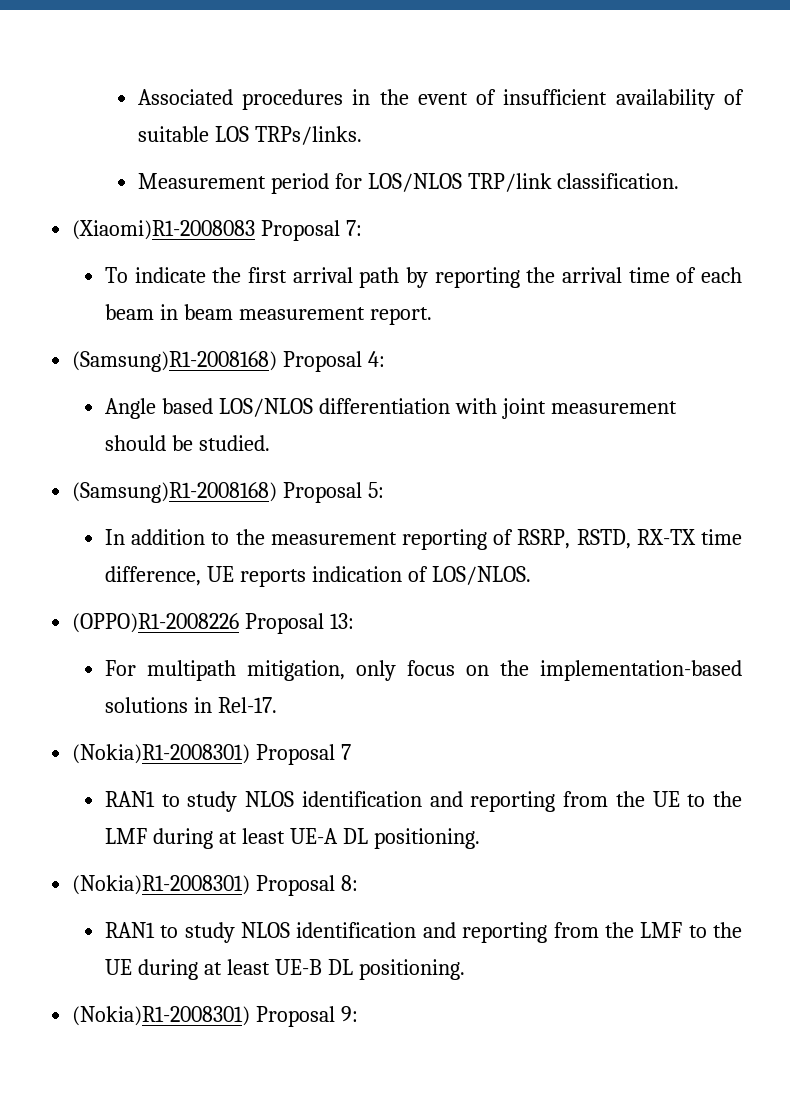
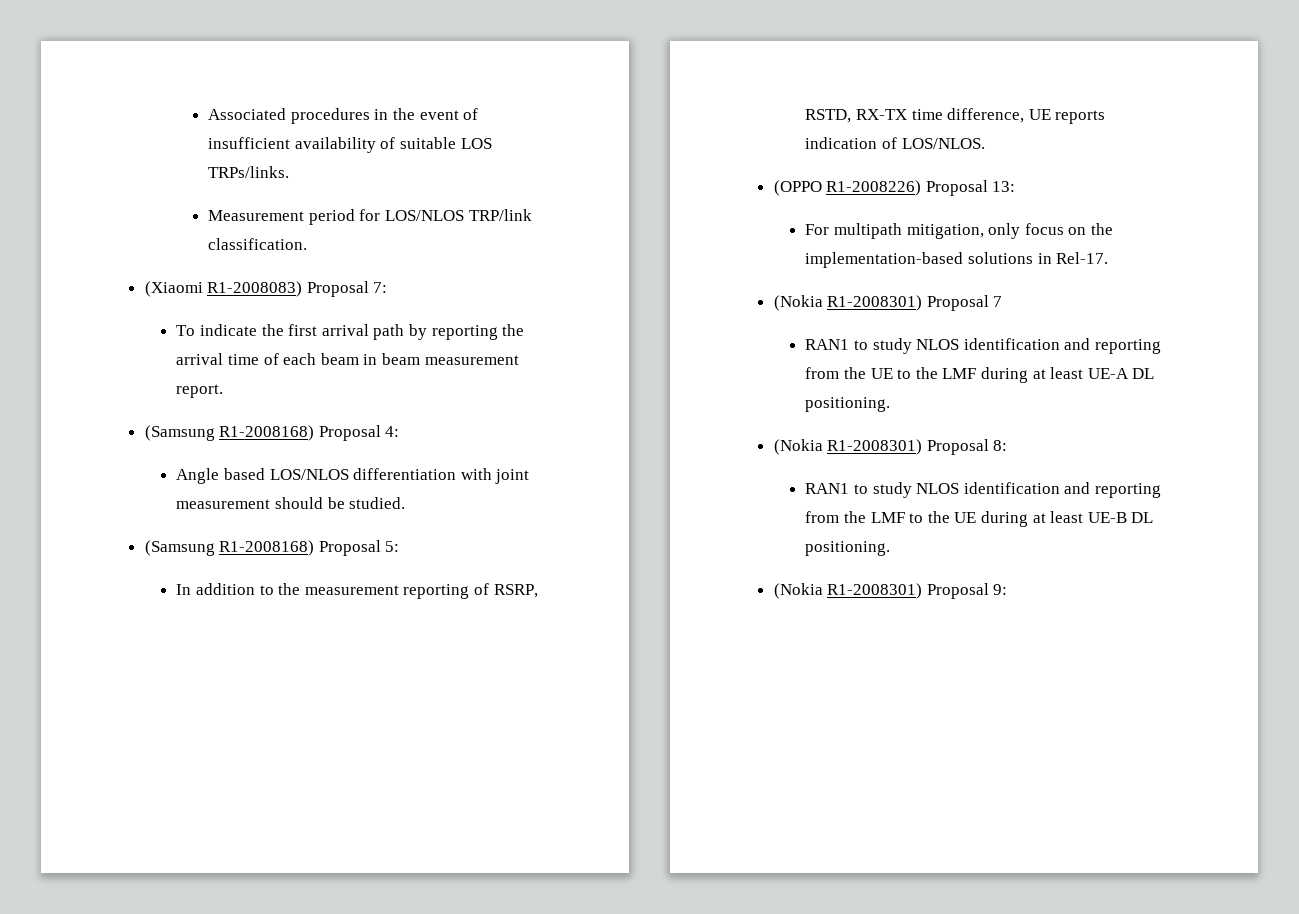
[72,220,256,240] (Xiaomi)R1-2008083 -> [144,281,303,297] (Xiaomi R1-2008083)
[72,351,278,372] (Samsung)R1-2008168) -> [144,425,315,441] (Samsung R1-2008168)
[72,482,278,503] (Samsung)R1-2008168) -> [144,540,315,556] (Samsung R1-2008168)
[72,613,240,633] (OPPO)R1-2008226 -> [773,180,922,196] (OPPO R1-2008226)
[72,744,251,764] (Nokia)R1-2008301) -> [773,295,923,311] (Nokia R1-2008301)
[72,875,251,895] (Nokia)R1-2008301) -> [773,439,923,455] (Nokia R1-2008301)
[72,1006,251,1026] (Nokia)R1-2008301) -> [773,583,923,599] (Nokia R1-2008301)

